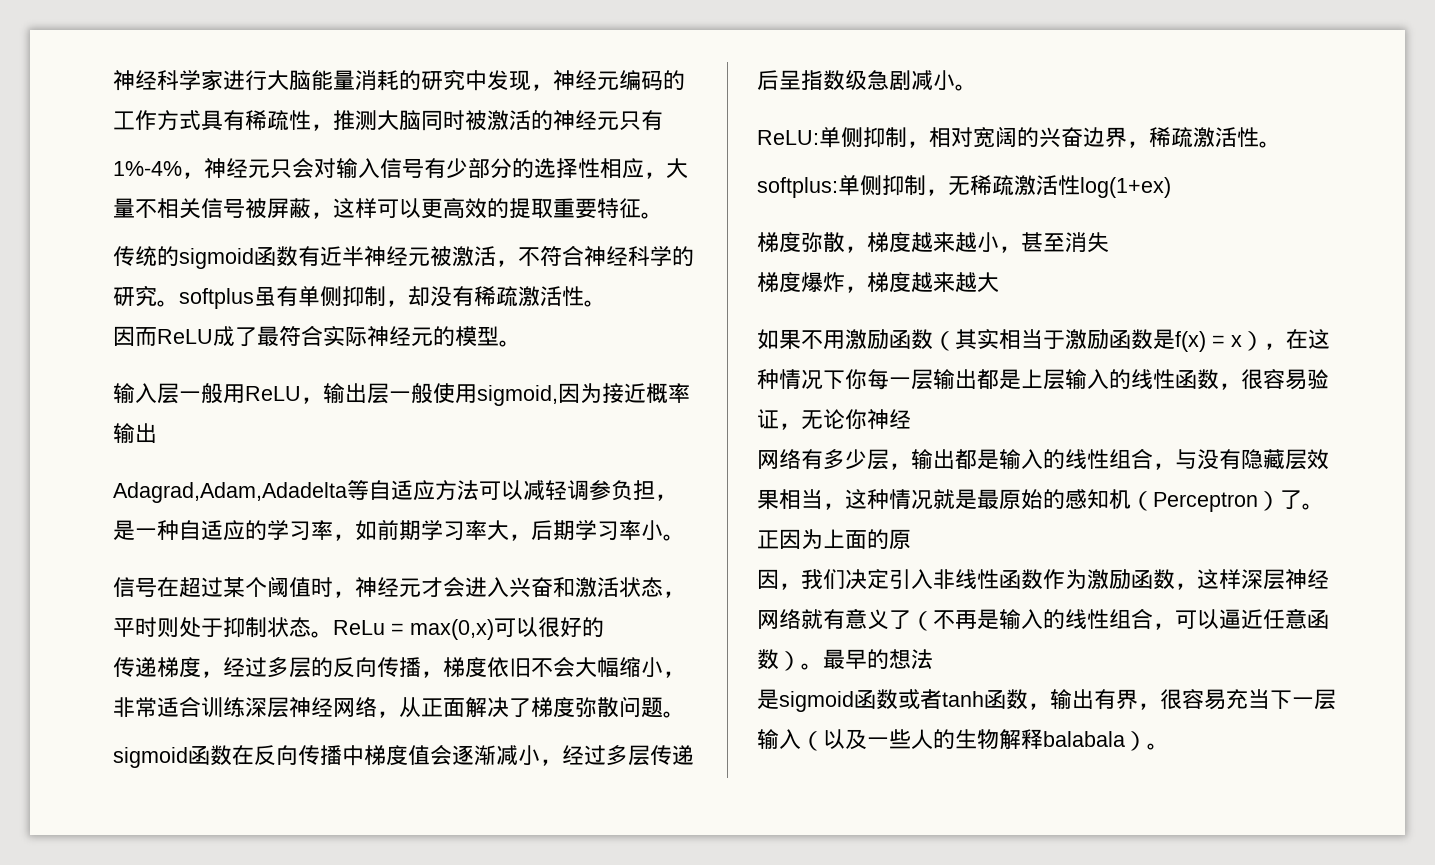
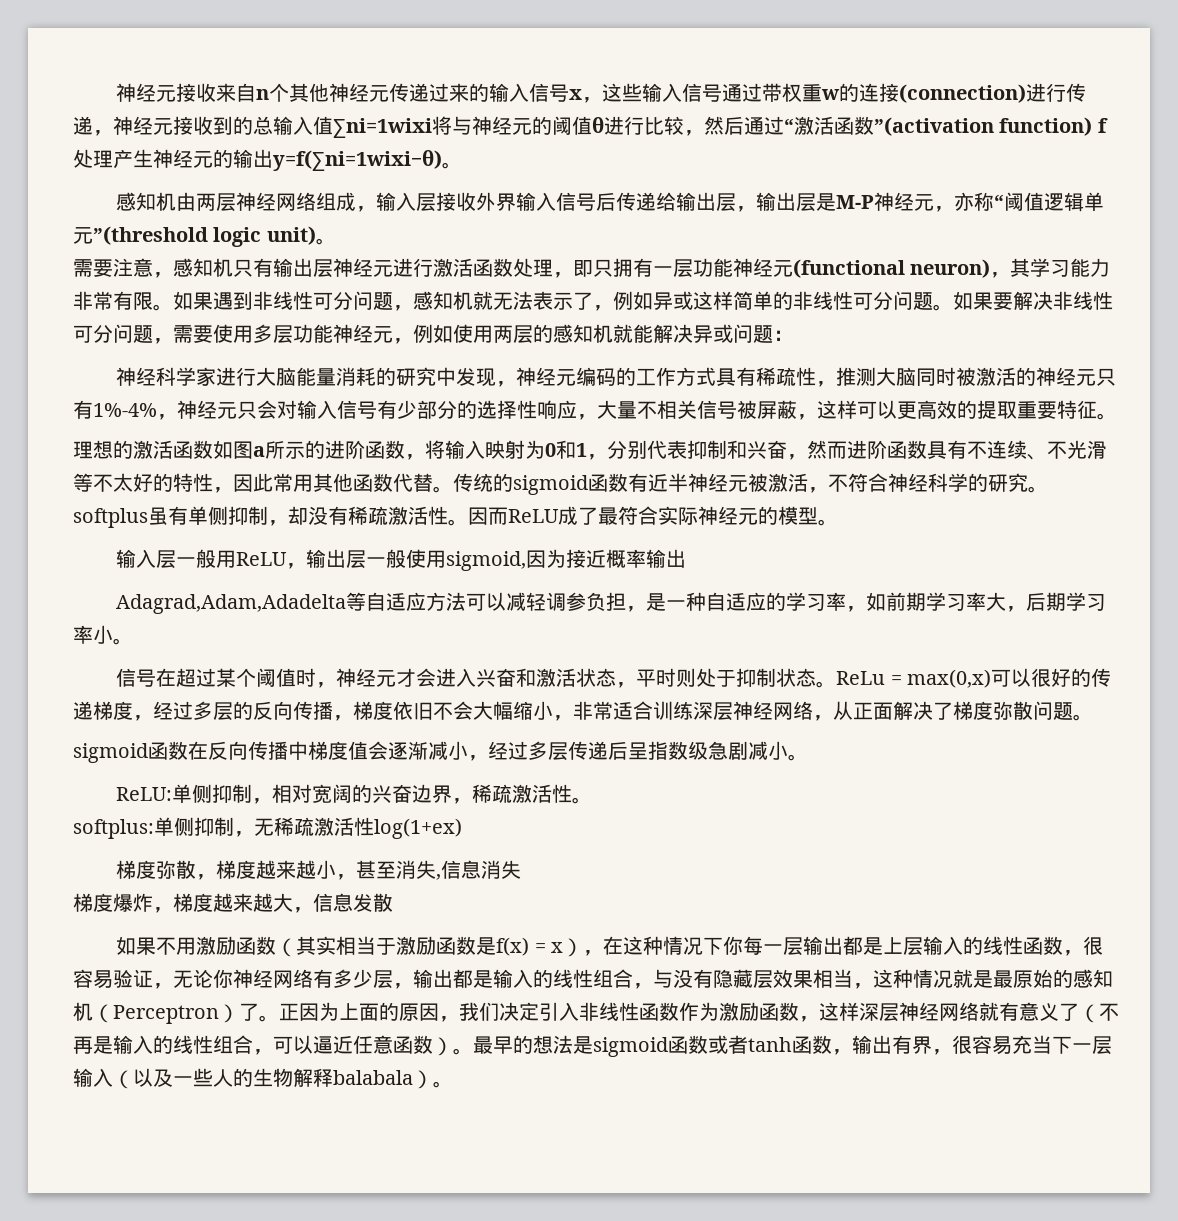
[113,70,157,91] 神经 -> [116,83,1087,103] [73,116,1108,138] [73,149,462,171] [116,192,1105,212] [73,226,336,247] [73,258,1111,278] [73,291,1113,311] [73,324,793,344] [116,367,157,386] 神经元接收来自n个其他神经元传递过来的输入信号x，这些输入信号通过带权重w的连接(connection)进行传递，神经元接收到的总输入值∑ni=1wixi将与神经元的阈值θ进行比较，然后通过“激活函数”(activation function) f处理产生神经元的输出y=f(∑ni=1wixi−θ)。 // 感知机由两层神经网络组成，输入层接收外界输入信号后传递给输出层，输出层是M-P神经元，亦称“阈值逻辑单元”(threshold logic unit)。 // 需要注意，感知机只有输出层神经元进行激活函数处理，即只拥有一层功能神经元(functional neuron)，其学习能力非常有限。如果遇到非线性可分问题，感知机就无法表示了，例如异或这样简单的非线性可分问题。如果要解决非线性可分问题，需要使用多层功能神经元，例如使用两层的感知机就能解决异或问题： // 神经
(663, 120) // -> (93, 409) none
[600,158,622,178] 相 -> [537,400,557,419] 响
(663, 215) none -> [73,440,1107,460] [73,473,453,493] 理想的激活函数如图a所示的进阶函数，将输入映射为0和1，分别代表抑制和兴奋，然而进阶函数具有不连续、不光滑等不太好的特性，因此常用其他函数代替。
(606, 303) // -> (468, 522) none
(604, 627) // -> (1092, 677) none
(1109, 242) none -> [436,860,522,880] ,信息消失
(999, 282) none -> [293,893,393,913] ，信息发散
(911, 419) // -> (273, 978) none
(911, 539) // -> (419, 1012) none
(933, 659) // -> (573, 1044) none

